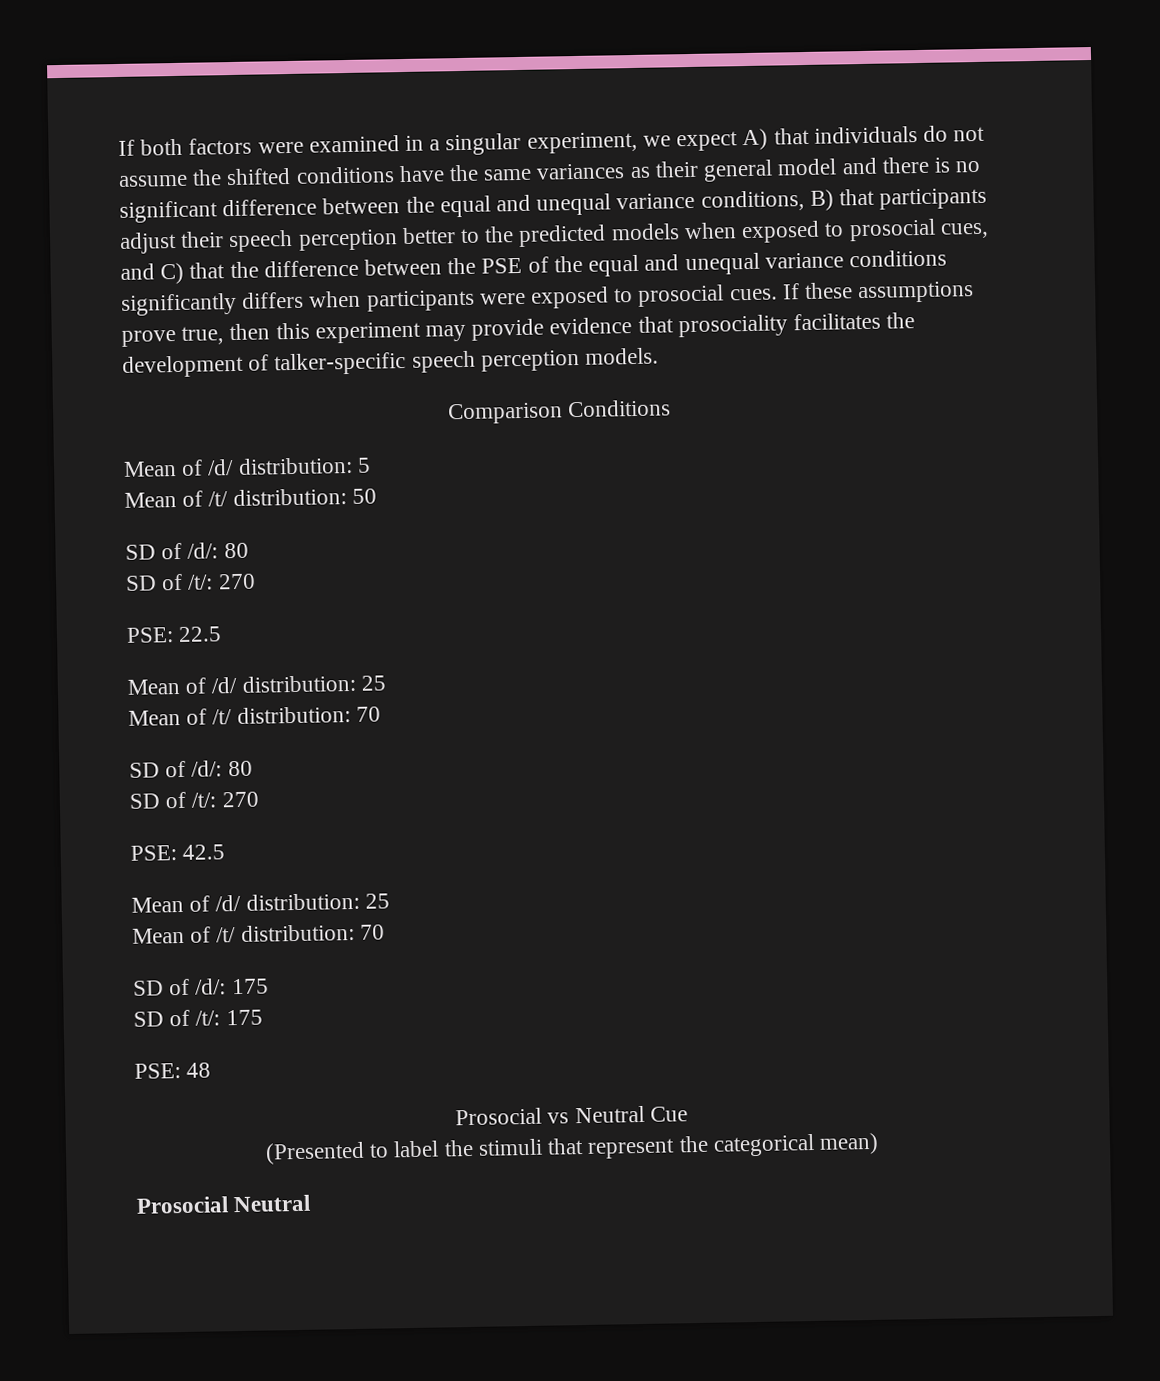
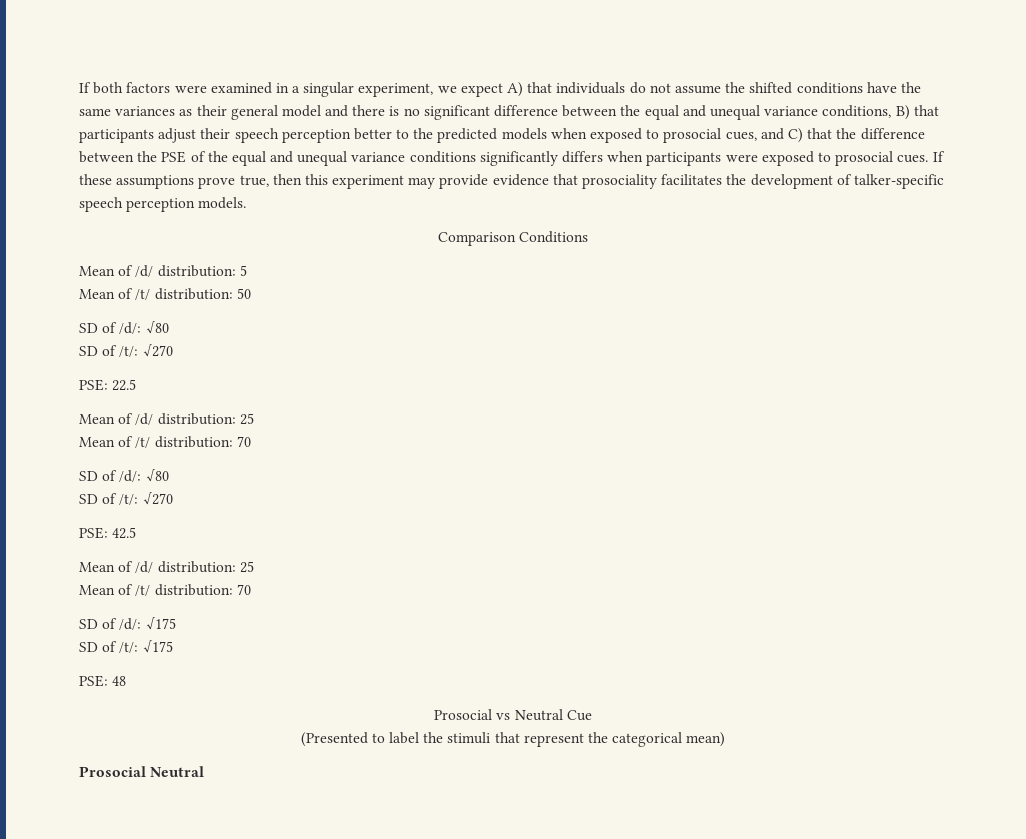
[223,542,249,559] [125,573,256,591] 80 // SD of /t/: 270 -> [145,321,169,334] [79,344,173,357] √80 // SD of /t/: √270
[227,760,253,777] [129,791,259,809] 80 // SD of /t/: 270 -> [145,469,169,482] [79,492,173,505] √80 // SD of /t/: √270
[230,978,269,995] [133,1009,263,1027] 175 // SD of /t/: 175 -> [145,617,176,630] [79,640,173,653] √175 // SD of /t/: √175

